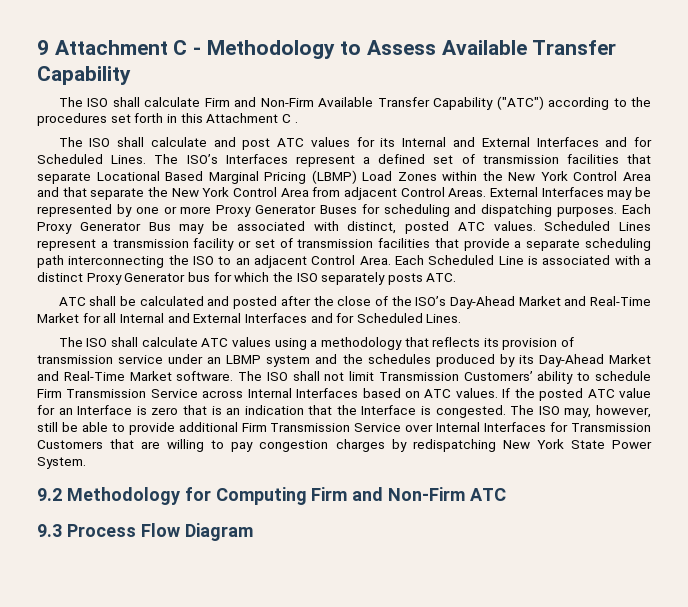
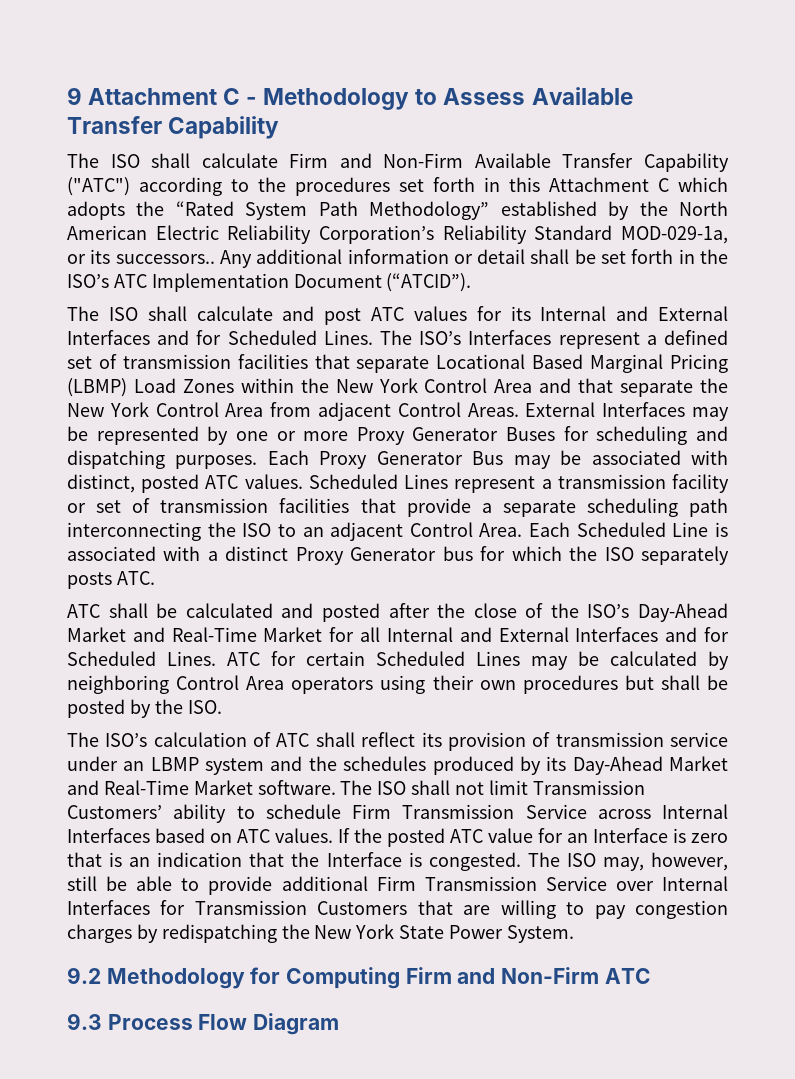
[294,122,298,123] . -> [678,177,728,192] [67,201,729,220] [67,225,729,244] [67,249,728,268] [67,273,472,292] which adopts the “Rated System Path Methodology” established by the North American Electric Reliability Corporation’s Reliability Standard MOD-029-1a, or its successors.. Any additional information or detail shall be set forth in the ISO’s ATC Implementation Document (“ATCID”).
[58,337,481,350] // The ISO shall calculate ATC values using a methodology that reflects -> [227,651,729,670] [67,675,729,694] [67,699,222,718] [67,732,416,747] ATC for certain Scheduled Lines may be calculated by neighboring Control Area operators using their own procedures but shall be posted by the ISO. // The ISO’s calculation of ATC shall reflect
(496, 445) none -> [281,924,310,939] the

